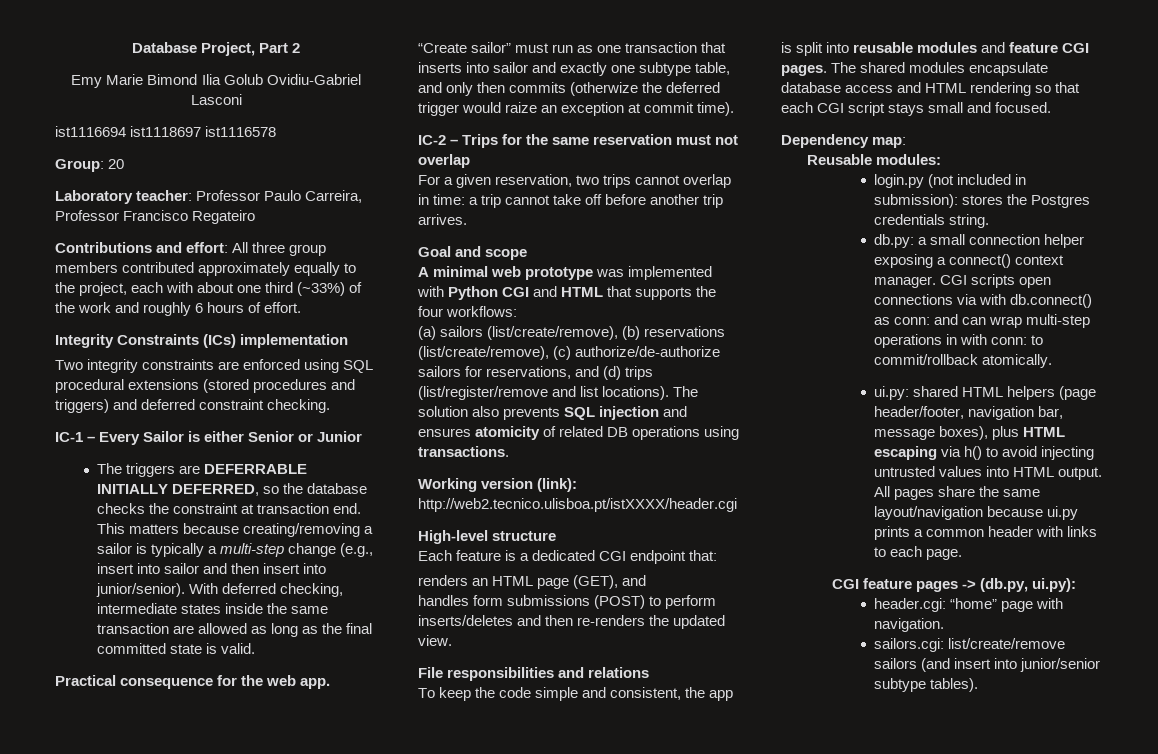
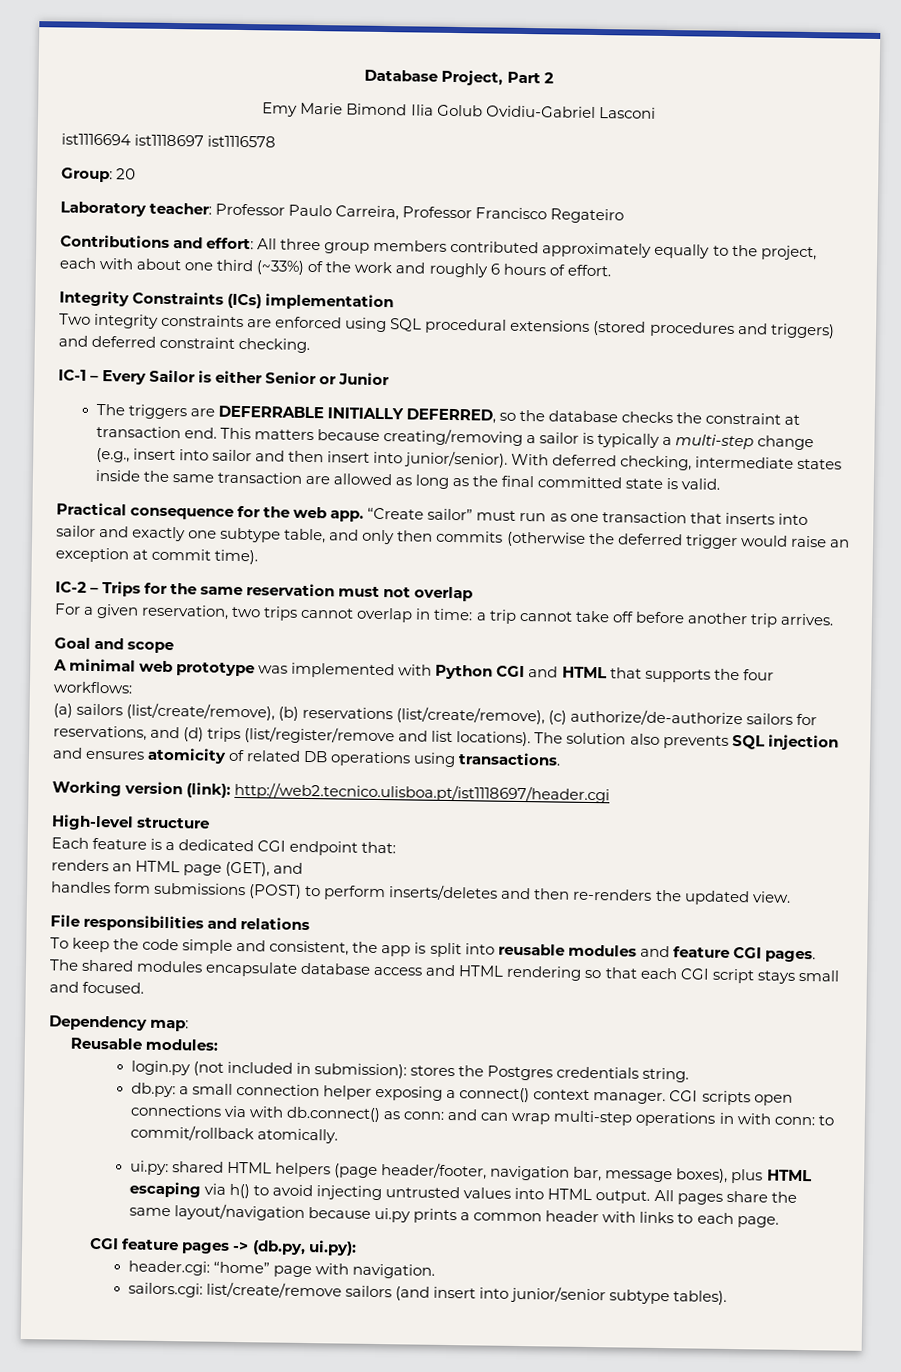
[570,82,639,96] (otherwize -> [505,531,586,547] (otherwise
[505,102,538,113] raize -> [790,535,827,548] raise
[418,498,737,512] http://web2.tecnico.ulisboa.pt/istXXXX/header.cgi -> [234,781,611,804] http://web2.tecnico.ulisboa.pt/ist1118697/header.cgi

